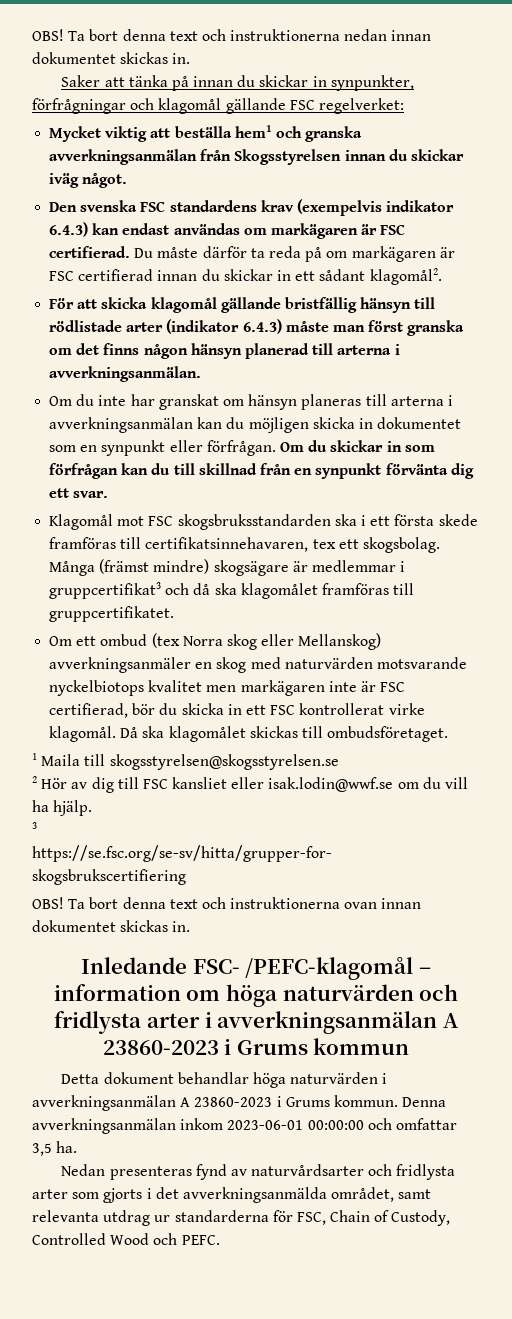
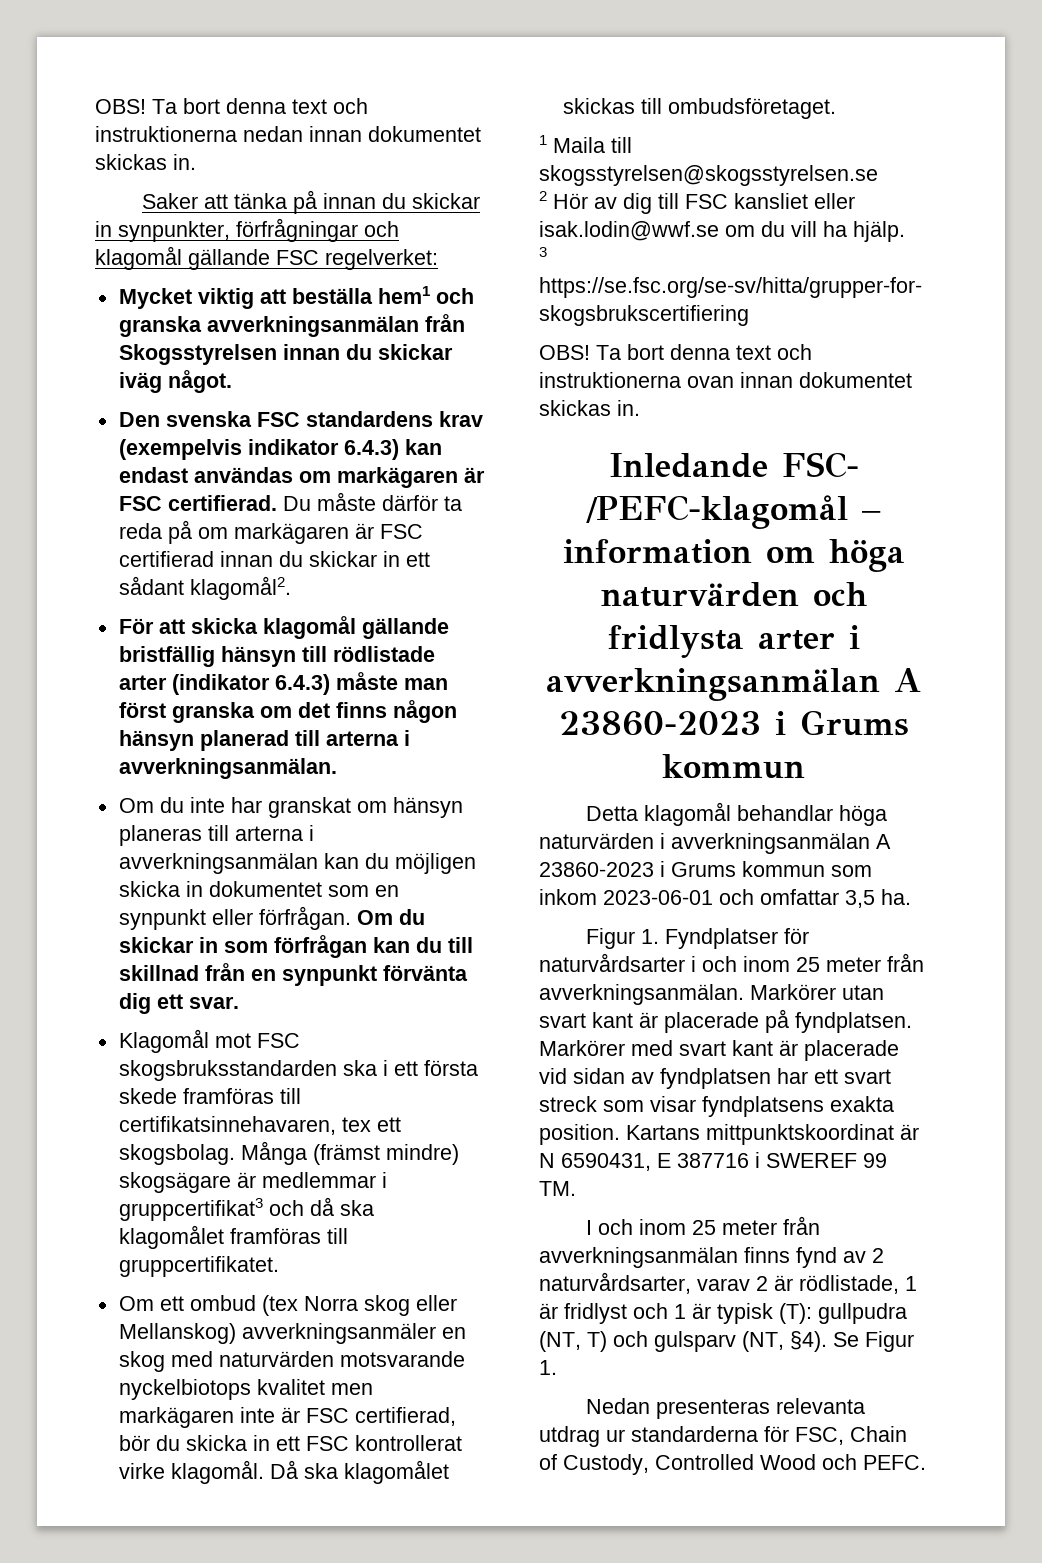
[103,1072,174,1084] dokument -> [643,802,731,826] klagomål
[333,1095,447,1107] [32,1118,176,1134] kommun. Denna avverkningsanmälan -> [742,861,872,877] kommun som
[307,1120,364,1130] 00:00:00 -> (713, 897) none
[61,1164,456,1180] [32,1187,432,1203] Nedan presenteras fynd av naturvårdsarter och fridlysta arter som gjorts i det avverkningsanmälda området, samt -> [585,928,809,949] [539,953,924,972] [539,984,884,1005] [539,1009,912,1033] [539,1040,899,1061] [539,1068,891,1089] [539,1096,894,1117] [539,1124,919,1145] [539,1152,887,1171] [539,1181,576,1196] [585,1216,820,1235] [539,1247,884,1268] [539,1272,917,1294] [539,1303,907,1324] [539,1331,914,1352] [539,1360,557,1375] [585,1398,770,1419] Figur 1. Fyndplatser för naturvårdsarter i och inom 25 meter från avverkningsanmälan. Markörer utan svart kant är placerade på fyndplatsen. Markörer med svart kant är placerade vid sidan av fyndplatsen har ett svart streck som visar fyndplatsens exakta position. Kartans mittpunktskoordinat är N 6590431, E 387716 i SWEREF 99 TM. // I och inom 25 meter från avverkningsanmälan finns fynd av 2 naturvårdsarter, varav 2 är rödlistade, 1 är fridlyst och 1 är typisk (T): gullpudra (NT, T) och gulsparv (NT, §4). Se Figur 1. // Nedan presenteras

